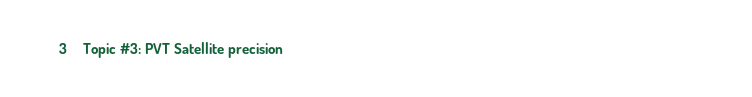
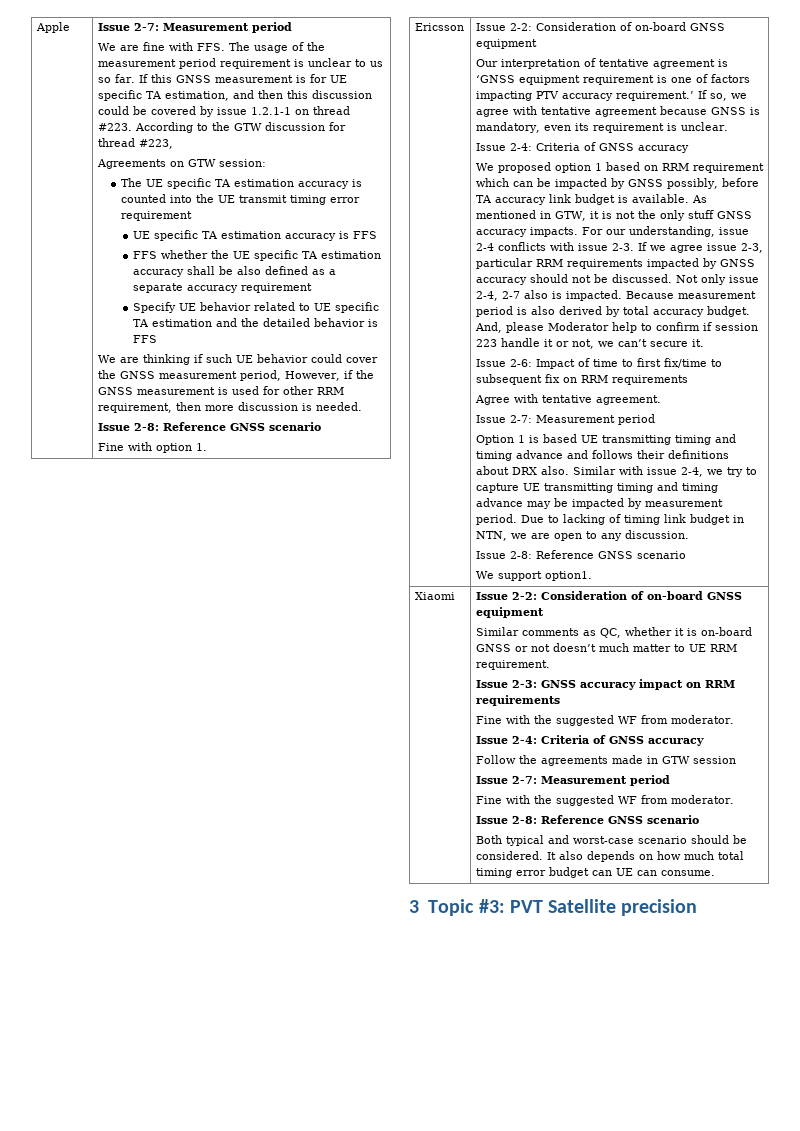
(59, 48) none -> [35,22,70,33] [97,22,292,33] [97,42,325,53] [97,58,383,69] [97,74,347,83] [97,90,372,101] [97,106,350,117] [97,122,346,133] [97,138,173,149] [96,159,266,169] [121,178,363,189] [121,194,361,205] [121,211,193,221] [132,230,377,241] [132,250,381,261] [132,266,336,277] [132,283,312,293] [132,302,379,313] [132,318,378,327] [132,335,157,343] [97,354,378,365] [97,370,374,381] [97,386,344,395] [97,402,362,413] [97,422,321,431] [97,442,207,453] [414,23,464,31] [475,22,725,31] [475,39,537,49] [475,58,728,69] [475,74,750,85] [475,90,747,101] [475,106,760,117] [475,122,728,133] [475,142,689,153] [475,162,764,173] [475,178,759,189] [475,194,707,205] [475,210,752,221] [475,226,749,237] [475,242,763,253] [475,258,755,269] [475,274,759,285] [475,290,756,301] [475,306,750,317] [474,322,758,333] [475,338,704,349] [475,358,722,369] [475,374,688,385] [474,394,661,405] [475,414,655,425] [475,434,736,445] [475,450,729,461] [475,466,757,477] [475,482,718,493] [475,498,723,509] [475,514,744,525] [475,530,689,541] [475,550,686,559] [475,571,592,581] [414,592,455,600] [475,591,742,600] [475,607,544,618] [475,627,752,638] [475,643,737,652] [475,660,550,670] [475,679,735,690] [475,695,560,706] [475,715,734,726] [475,735,704,746] [475,755,736,766] [475,775,670,786] [475,795,734,806] [475,815,699,824] [475,835,747,846] [475,851,744,862] [475,867,715,878] Apple | Issue 2-7: Measurement period // We are fine with FFS. The usage of the measurement period requirement is unclear to us so far. If this GNSS measurement is for UE specific TA estimation, and then this discussion could be covered by issue 1.2.1-1 on thread #223. According to the GTW discussion for thread #223, // Agreements on GTW session: // The UE specific TA estimation accuracy is counted into the UE transmit timing error requirement // UE specific TA estimation accuracy is FFS // FFS whether the UE specific TA estimation accuracy shall be also defined as a separate accuracy requirement // Specify UE behavior related to UE specific TA estimation and the detailed behavior is FFS // We are thinking if such UE behavior could cover the GNSS measurement period, However, if the GNSS measurement is used for other RRM requirement, then more discussion is needed. // Issue 2-8: Reference GNSS scenario // Fine with option 1. // Ericsson | Issue 2-2: Consideration of on-board GNSS equipment // Our interpretation of tentative agreement is ‘GNSS equipment requirement is one of factors impacting PTV accuracy requirement.’ If so, we agree with tentative agreement because GNSS is mandatory, even its requirement is unclear. // Issue 2-4: Criteria of GNSS accuracy // We proposed option 1 based on RRM requirement which can be impacted by GNSS possibly, before TA accuracy link budget is available. As mentioned in GTW, it is not the only stuff GNSS accuracy impacts. For our understanding, issue 2-4 conflicts with issue 2-3. If we agree issue 2-3, particular RRM requirements impacted by GNSS accuracy should not be discussed. Not only issue 2-4, 2-7 also is impacted. Because measurement period is also derived by total accuracy budget. And, please Moderator help to confirm if session 223 handle it or not, we can’t secure it. // Issue 2-6: Impact of time to first fix/time to subsequent fix on RRM requirements // Agree with tentative agreement. // Issue 2-7: Measurement period // Option 1 is based UE transmitting timing and timing advance and follows their definitions about DRX also. Similar with issue 2-4, we try to capture UE transmitting timing and timing advance may be impacted by measurement period. Due to lacking of timing link budget in NTN, we are open to any discussion. // Issue 2-8: Reference GNSS scenario // We support option1. // Xiaomi | Issue 2-2: Consideration of on-board GNSS equipment // Similar comments as QC, whether it is on-board GNSS or not doesn’t much matter to UE RRM requirement. // Issue 2-3: GNSS accuracy impact on RRM requirements // Fine with the suggested WF from moderator. // Issue 2-4: Criteria of GNSS accuracy // Follow the agreements made in GTW session // Issue 2-7: Measurement period // Fine with the suggested WF from moderator. // Issue 2-8: Reference GNSS scenario // Both typical and worst-case scenario should be considered. It also depends on how much total timing error budget can UE can consume. //

